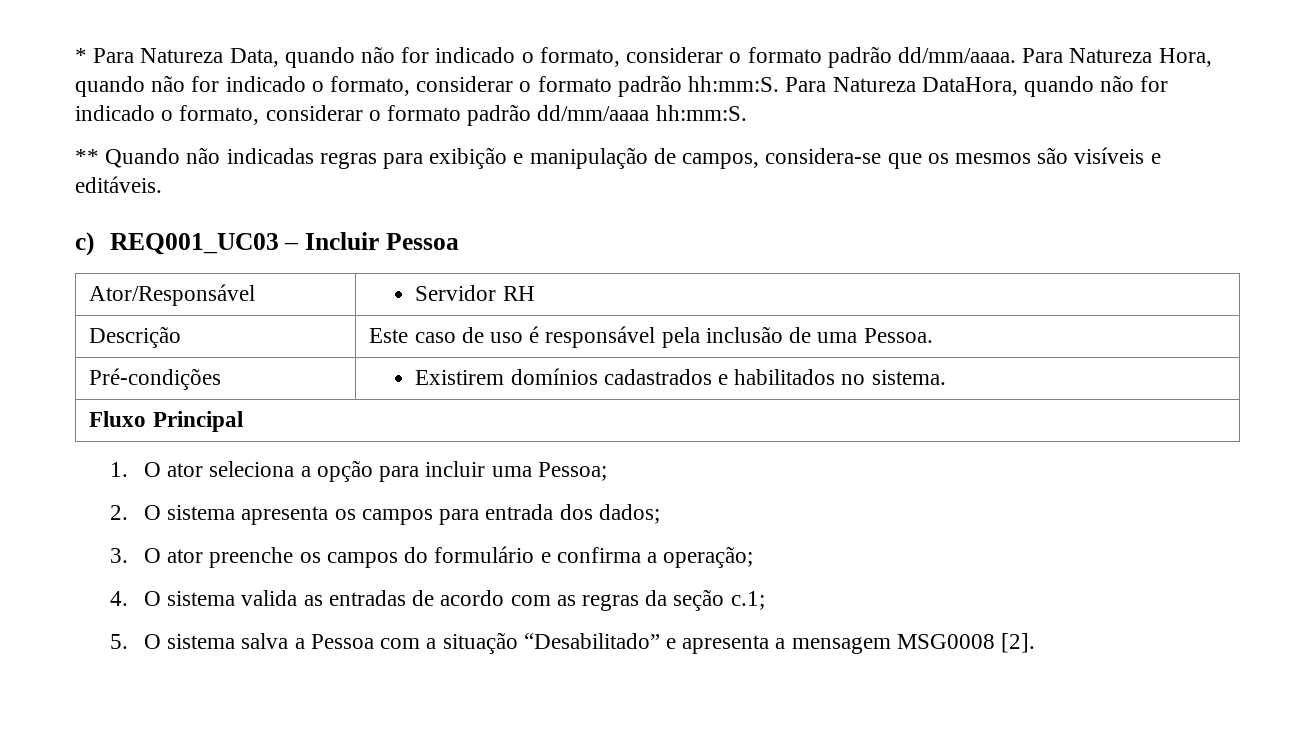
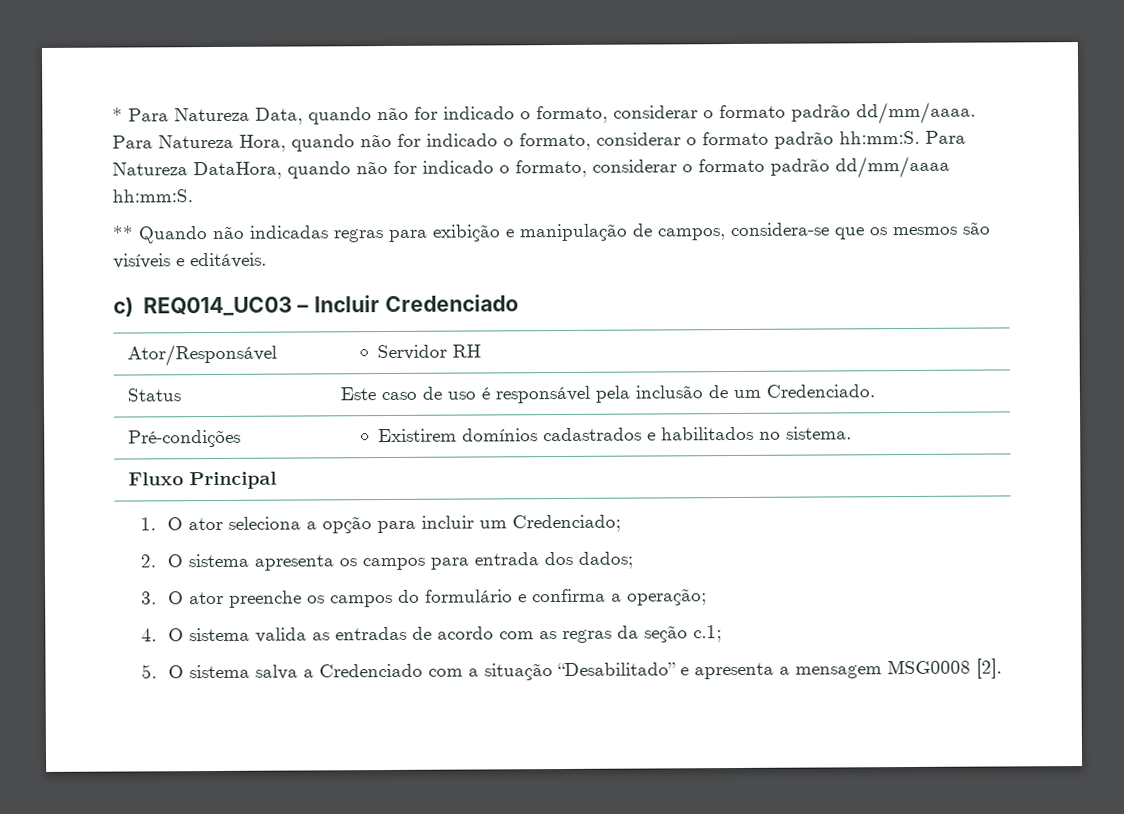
[109,233,279,255] REQ001_UC03 -> [142,296,293,317] REQ014_UC03
[386,233,460,250] Pessoa -> [384,294,519,313] Credenciado
[89,326,182,348] Descrição -> [127,388,182,402] Status
[817,328,933,343] uma Pessoa. -> [733,384,876,399] um Credenciado.
[491,462,607,481] uma Pessoa; -> [478,514,621,533] um Credenciado;
[310,634,374,649] Pessoa -> [318,663,423,678] Credenciado

